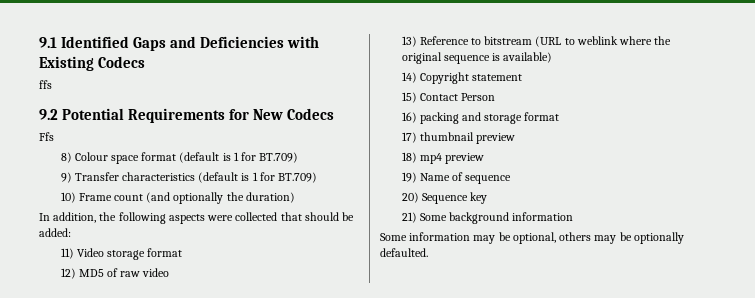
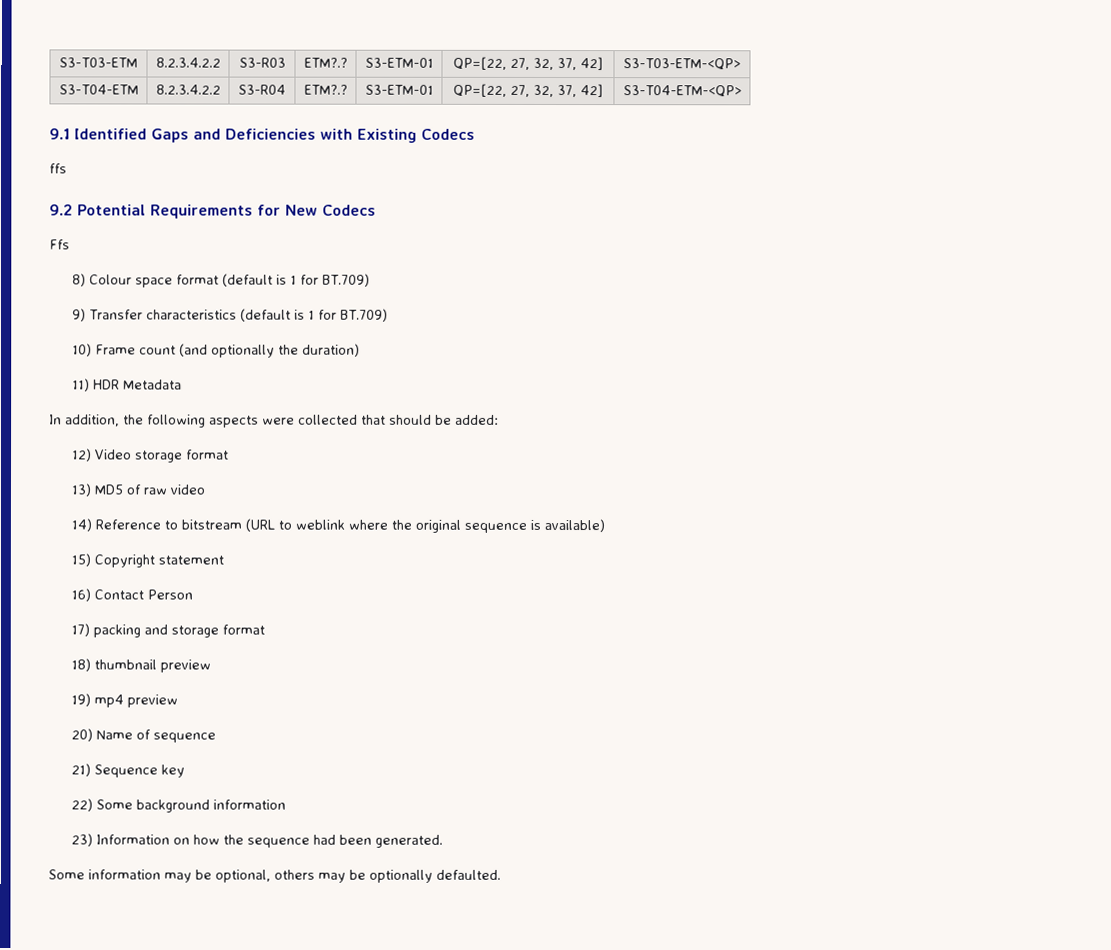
(39, 42) none -> [59,57,138,68] [155,57,221,68] [238,57,286,68] [303,57,348,68] [364,57,434,68] [453,56,603,71] [623,58,741,71] [58,84,139,95] [155,84,221,95] [238,84,286,95] [303,84,348,95] [364,84,434,95] [453,83,603,98] [622,85,742,98] S3-T03-ETM | 8.2.3.4.2.2 | S3-R03 | ETM?.? | S3-ETM-01 | QP=[22, 27, 32, 37, 42] | S3-T03-ETM-<QP> // S3-T04-ETM | 8.2.3.4.2.2 | S3-R04 | ETM?.? | S3-ETM-01 | QP=[22, 27, 32, 37, 42] | S3-T04-ETM-<QP> //
(295, 197) none -> [71,378,182,392] // 11) HDR Metadata
[60,248,74,259] 11) -> [71,448,92,462] 12)
[60,268,76,279] 12) -> [70,483,91,497] 13)
[401,36,417,47] 13) -> [70,518,92,532] 14)
[401,72,417,83] 14) -> [70,553,91,567] 15)
[401,92,417,103] 15) -> [70,588,91,602] 16)
[401,112,417,123] 16) -> [70,623,90,637] 17)
[401,132,417,143] 17) -> [70,658,91,672] 18)
[401,152,417,163] 18) -> [70,693,91,707] 19)
[401,172,417,183] 19) -> [70,728,93,742] 20)
[401,192,419,203] 20) -> [70,763,91,777] 21)
[401,212,417,223] 21) -> [70,798,93,812] 22)
(574, 216) none -> [70,833,443,848] // 23) Information on how the sequence had been generated.

